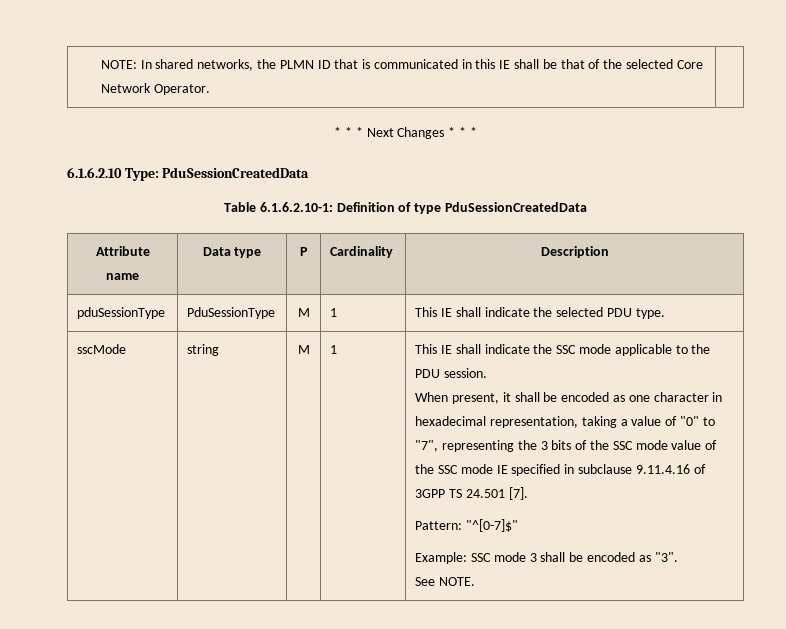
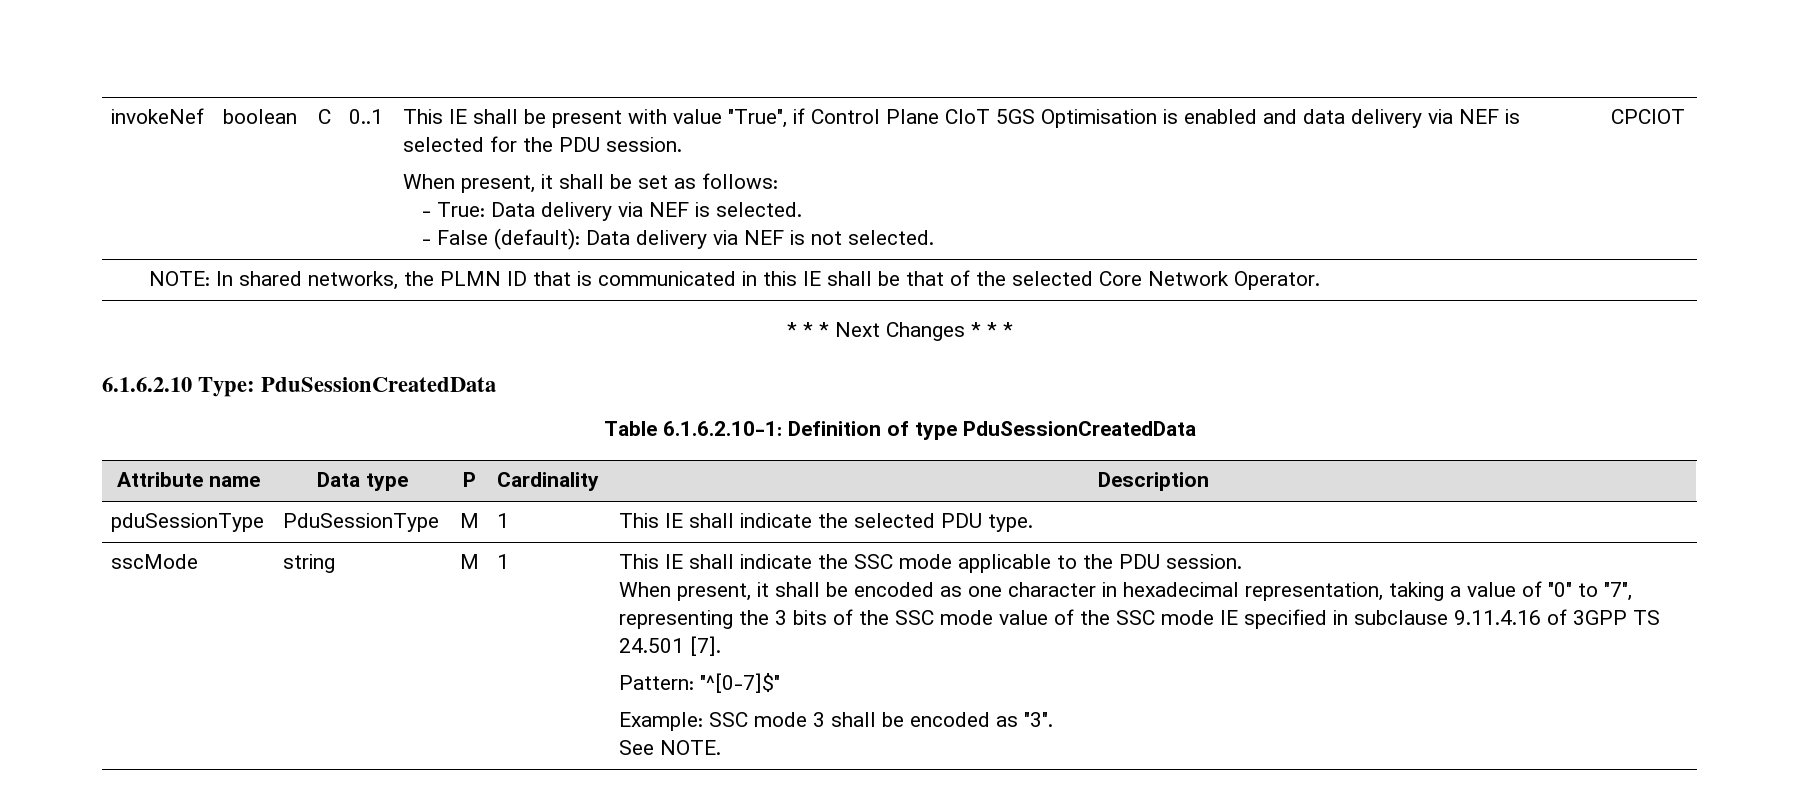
(100, 64) none -> [111,108,205,124] [223,109,298,124] [318,109,331,124] [349,109,384,124] [403,108,1521,128] [403,136,683,152] [403,173,779,193] [421,202,802,221] [421,228,934,250] [1611,109,1686,124] invokeNef | boolean | C | 0..1 | This IE shall be present with value "True", if Control Plane CIoT 5GS Optimisation is enabled and data delivery via NEF is selected for the PDU session. // When present, it shall be set as follows: // - True: Data delivery via NEF is selected. // - False (default): Data delivery via NEF is not selected. | CPCIOT //

